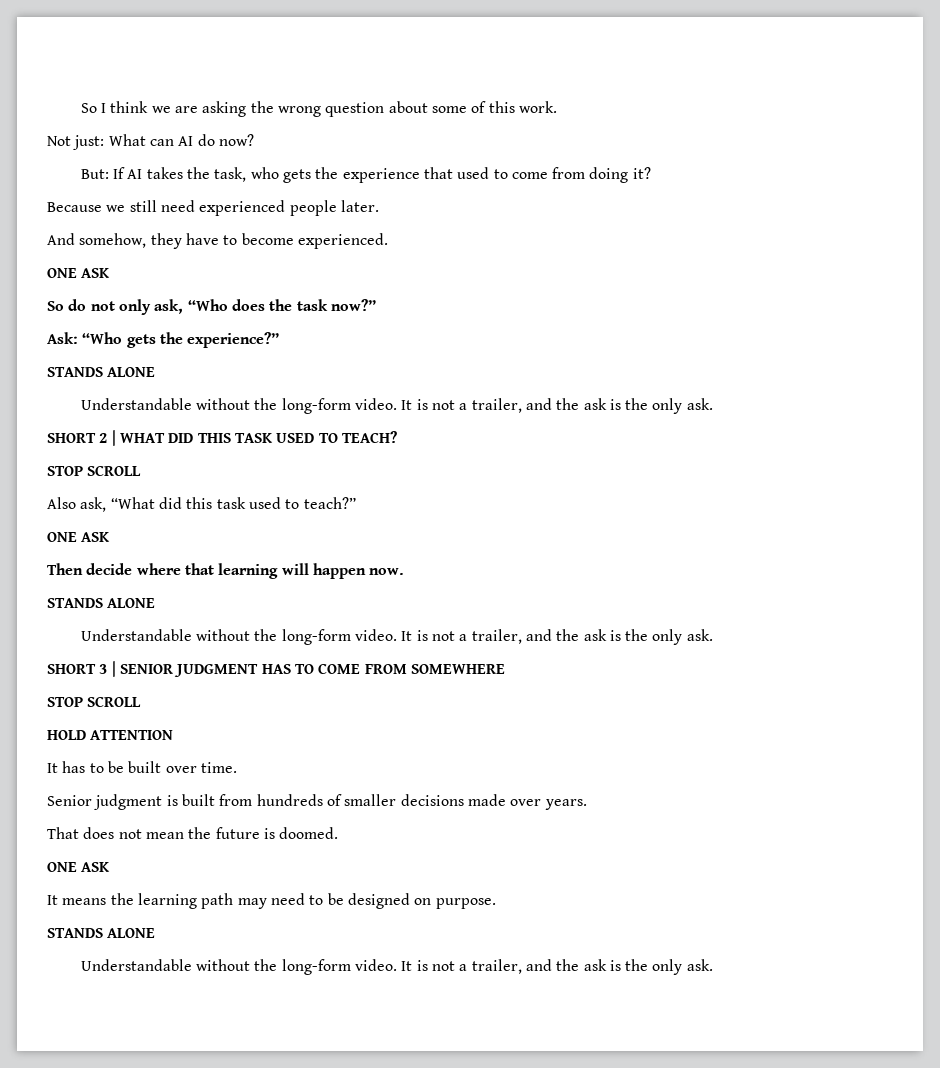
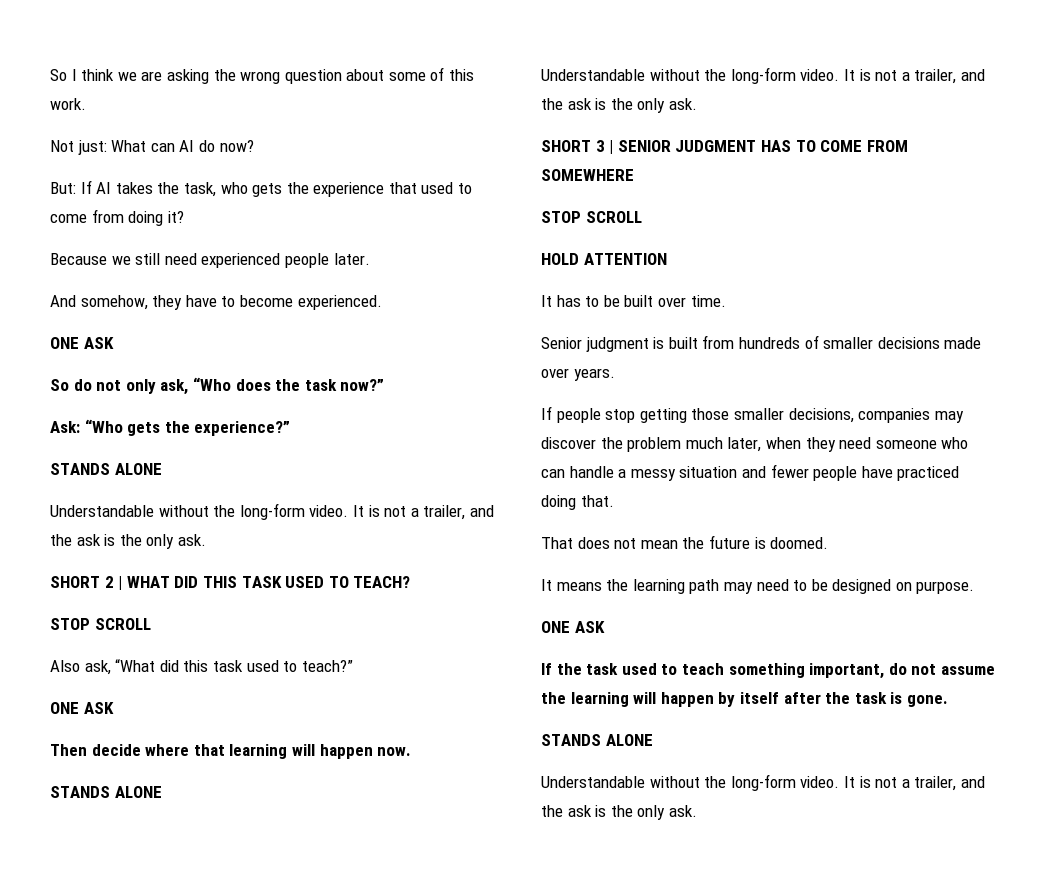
(587, 804) none -> [541,406,964,423] [541,437,969,452] [541,464,960,481] [541,495,614,510] // If people stop getting those smaller decisions, companies may discover the problem much later, when they need someone who can handle a messy situation and fewer people have practiced doing that.
[47,862,111,872] // ONE ASK -> (829, 543) none
(496, 903) none -> [541,621,605,633] [541,663,995,679] [541,692,948,707] // ONE ASK // If the task used to teach something important, do not assume the learning will happen by itself after the task is gone.

